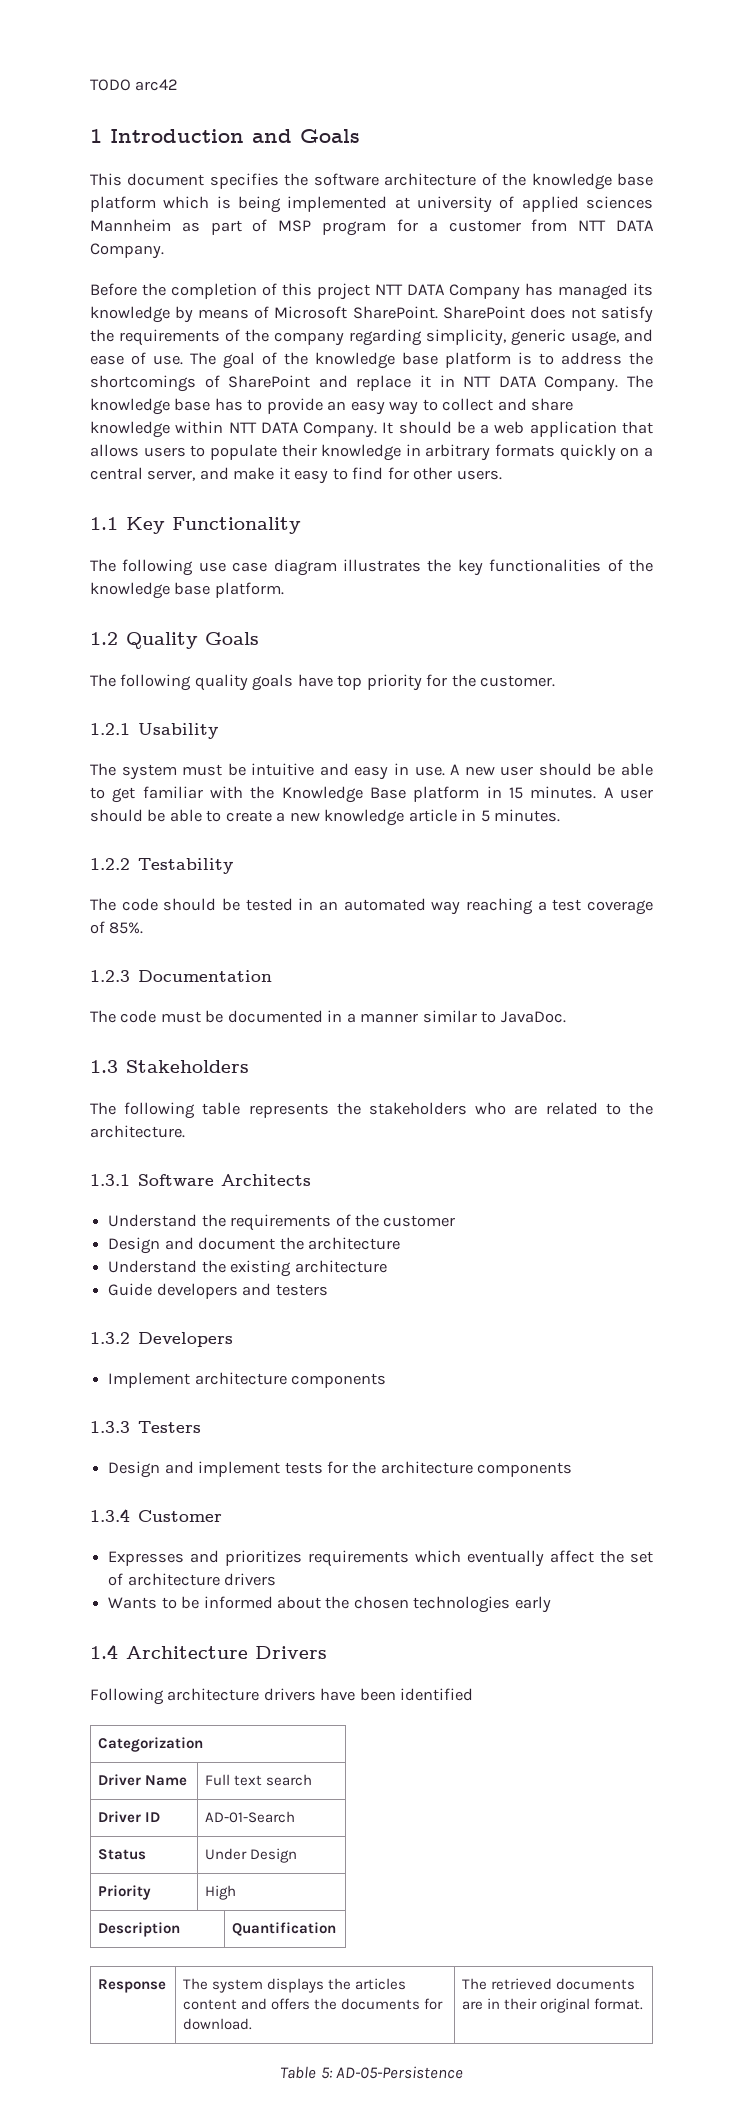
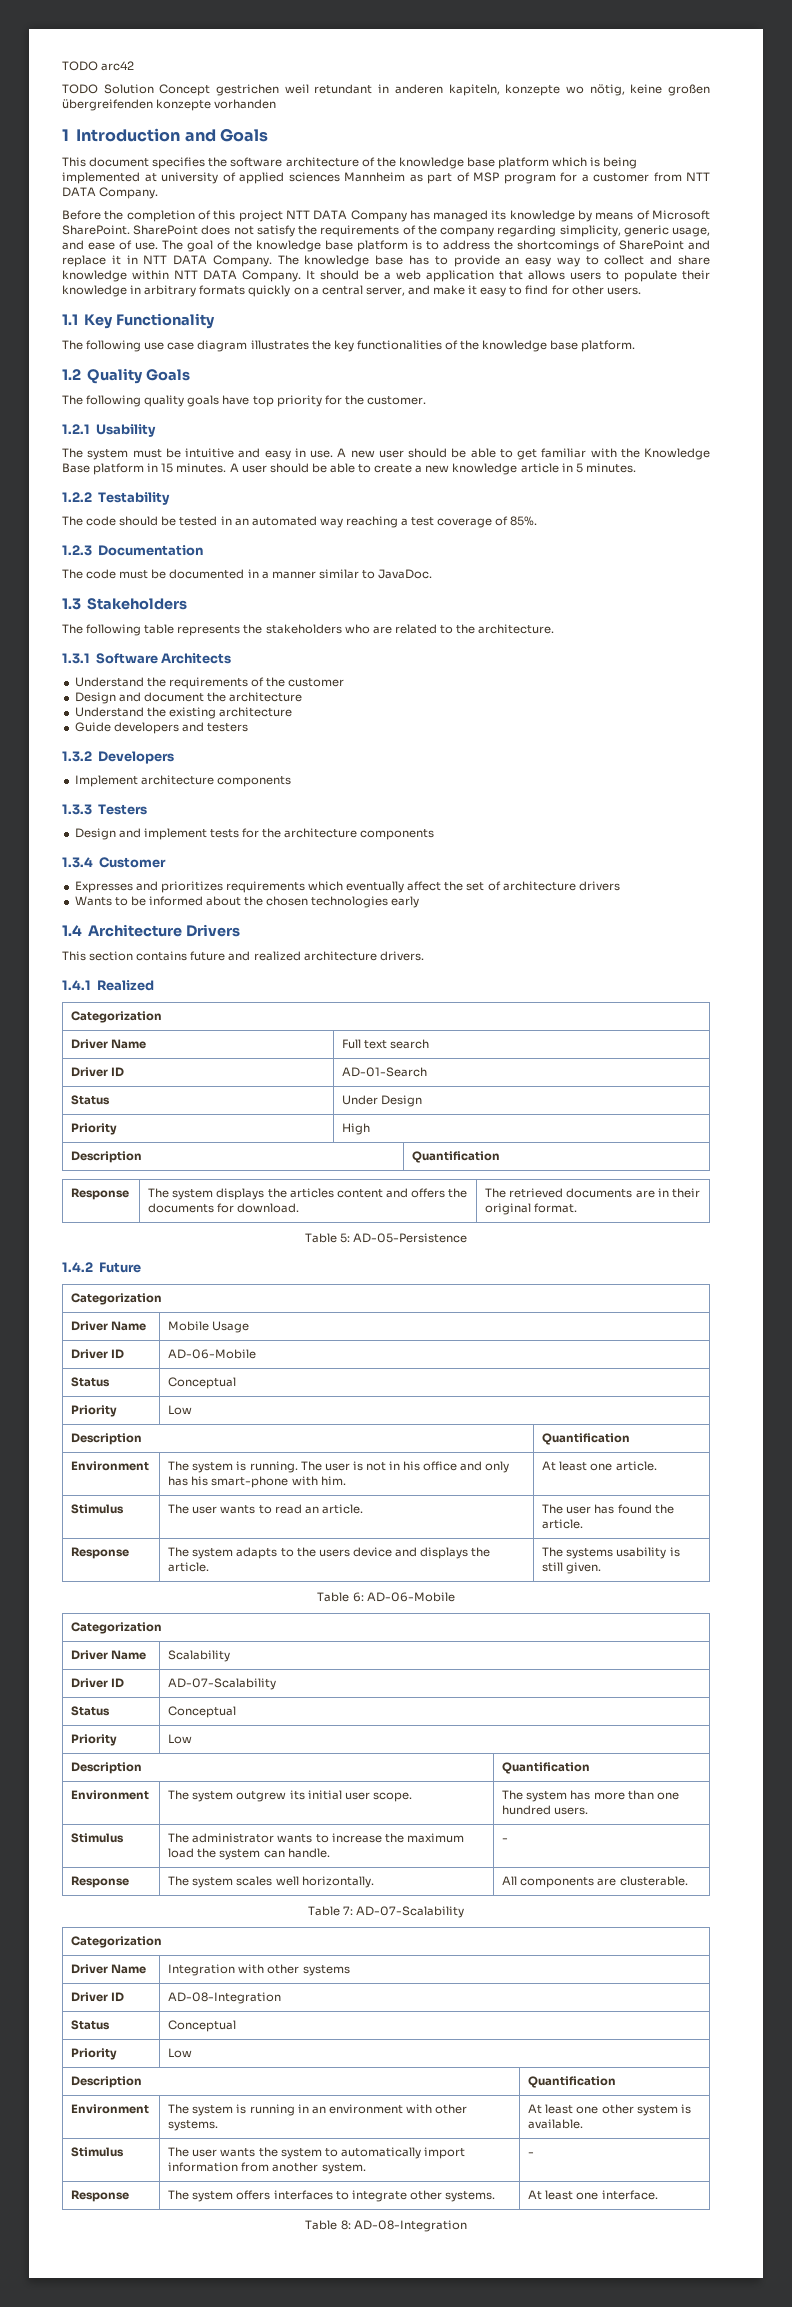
(179, 85) none -> [62,84,711,96] [62,99,277,111] // TODO Solution Concept gestrichen weil retundant in anderen kapiteln, konzepte wo nötig, keine großen übergreifenden konzepte vorhanden
[90,1688,474,1705] Following architecture drivers have been identified -> [62,951,424,961] [62,980,154,991] This section contains future and realized architecture drivers. // 1.4.1 Realized
(463, 2072) none -> [62,1262,141,1273] [71,1293,163,1305] [71,1321,147,1331] [168,1321,250,1333] [71,1349,125,1359] [168,1349,257,1359] [71,1377,111,1387] [168,1377,237,1389] [71,1405,118,1417] [168,1405,193,1415] [71,1433,143,1445] [542,1433,631,1445] [71,1461,150,1471] [168,1461,510,1473] [168,1476,346,1488] [542,1461,657,1471] [71,1504,125,1514] [168,1504,363,1514] [542,1504,674,1514] [542,1519,584,1529] [71,1547,130,1559] [168,1547,491,1559] [168,1562,210,1572] [542,1547,680,1559] [542,1562,602,1574] [317,1592,455,1602] [71,1622,163,1634] [71,1650,147,1660] [168,1650,231,1662] [71,1678,125,1688] [168,1678,277,1690] [71,1706,111,1716] [168,1706,237,1718] [71,1734,118,1746] [168,1734,193,1744] [71,1762,143,1774] [502,1762,591,1774] [71,1790,150,1800] [168,1790,412,1802] [502,1790,679,1802] [502,1805,589,1815] [71,1833,125,1843] [168,1833,464,1843] [168,1848,330,1860] [502,1838,509,1842] [71,1876,130,1888] [168,1876,374,1888] [502,1876,688,1888] [307,1906,465,1918] [71,1936,163,1948] [71,1964,147,1974] [168,1964,350,1976] [71,1992,125,2002] [168,1992,282,2004] [71,2020,111,2030] [168,2020,237,2032] [71,2048,118,2060] [168,2048,193,2058] [71,2076,143,2088] [528,2076,617,2088] [71,2104,150,2114] [168,2104,468,2116] [168,2120,219,2131] [528,2104,691,2116] [528,2119,584,2129] [71,2147,125,2157] [168,2147,465,2159] [168,2162,366,2174] [528,2152,535,2156] [71,2190,130,2202] [168,2190,495,2202] [528,2190,658,2200] [305,2220,467,2232] // 1.4.2 Future // Categorization // Driver Name | Mobile Usage // Driver ID | AD-06-Mobile // Status | Conceptual // Priority | Low // Description | Quantification // Environment | The system is running. The user is not in his office and only has his smart-phone with him. | At least one article. // Stimulus | The user wants to read an article. | The user has found the article. // Response | The system adapts to the users device and displays the article. | The systems usability is still given. // Table 6: AD-06-Mobile // Categorization // Driver Name | Scalability // Driver ID | AD-07-Scalability // Status | Conceptual // Priority | Low // Description | Quantification // Environment | The system outgrew its initial user scope. | The system has more than one hundred users. // Stimulus | The administrator wants to increase the maximum load the system can handle. | - // Response | The system scales well horizontally. | All components are clusterable. // Table 7: AD-07-Scalability // Categorization // Driver Name | Integration with other systems // Driver ID | AD-08-Integration // Status | Conceptual // Priority | Low // Description | Quantification // Environment | The system is running in an environment with other systems. | At least one other system is available. // Stimulus | The user wants the system to automatically import information from another system. | - // Response | The system offers interfaces to integrate other systems. | At least one interface. // Table 8: AD-08-Integration

